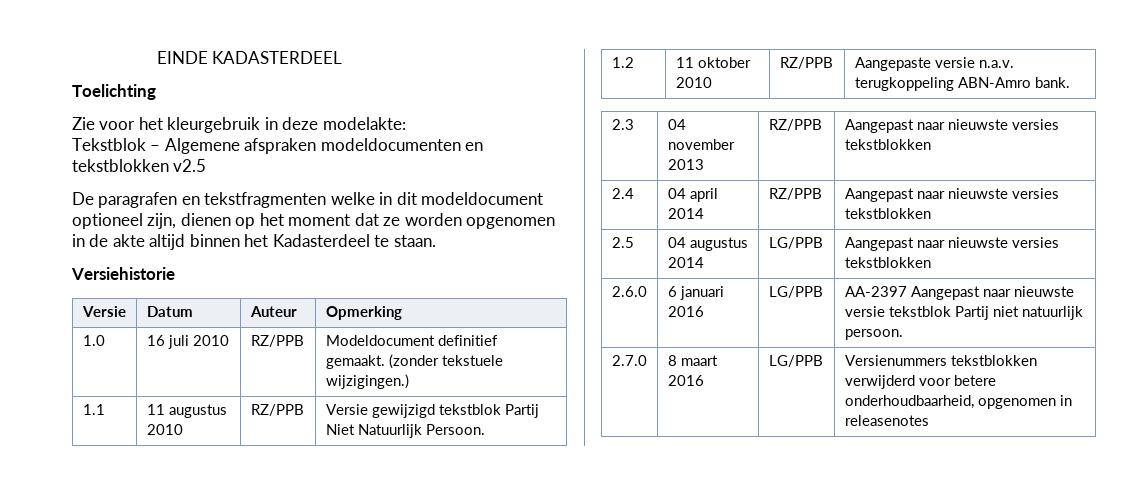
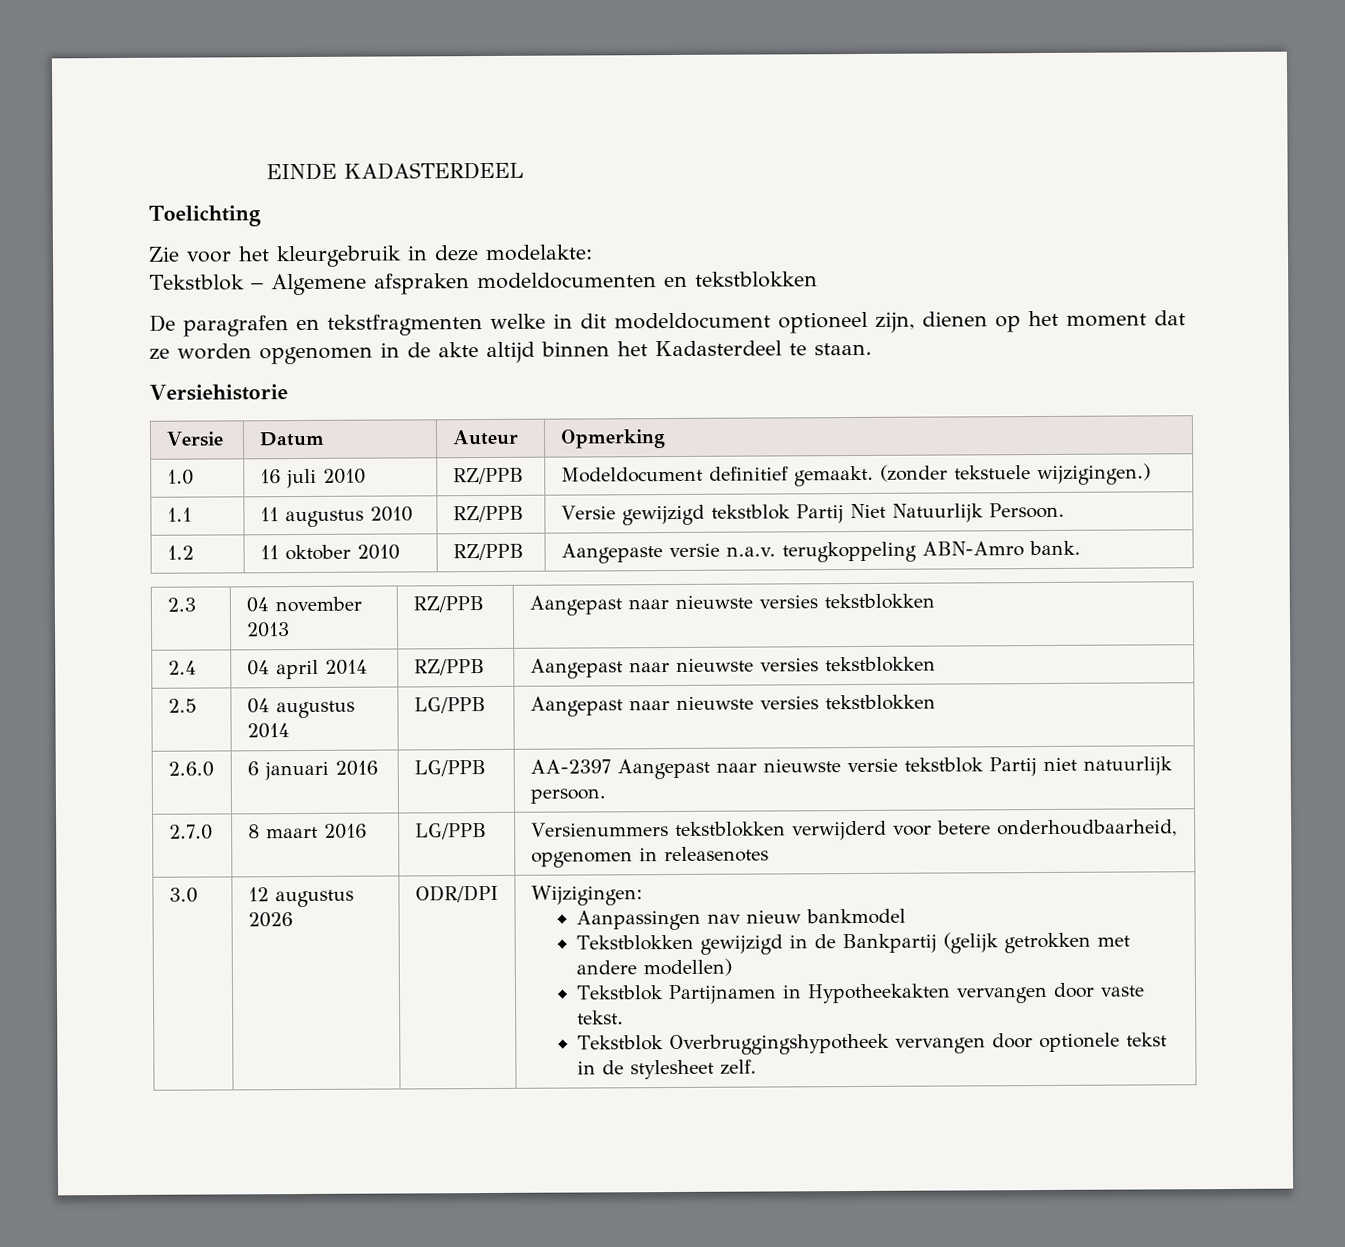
[173,159,207,172] v2.5 -> (818, 279) none
(929, 420) none -> [168,887,198,903] [247,887,354,908] [247,912,293,928] [414,884,498,903] [530,885,643,906] [575,908,906,931] [575,932,1130,955] [575,958,732,977] [575,982,1145,1005] [576,1010,624,1025] [576,1032,1167,1056] [576,1059,757,1080] // 3.0 | 12 augustus 2026 | ODR/DPI | Wijzigingen: // Aanpassingen nav nieuw bankmodel // Tekstblokken gewijzigd in de Bankpartij (gelijk getrokken met andere modellen) // Tekstblok Partijnamen in Hypotheekakten vervangen door vaste tekst. // Tekstblok Overbruggingshypotheek vervangen door optionele tekst in de stylesheet zelf.

